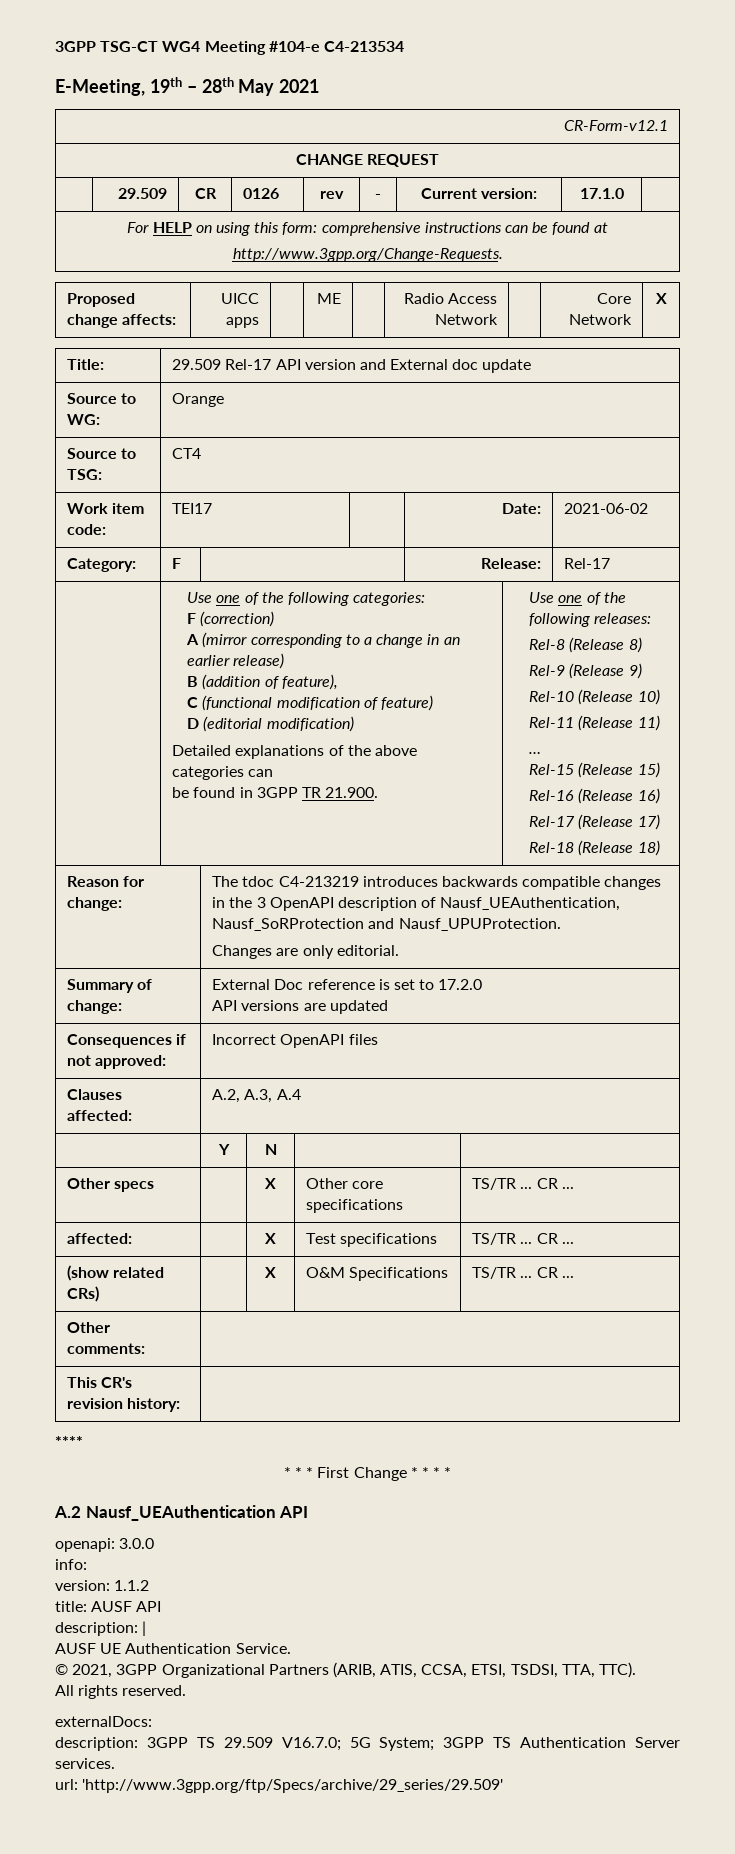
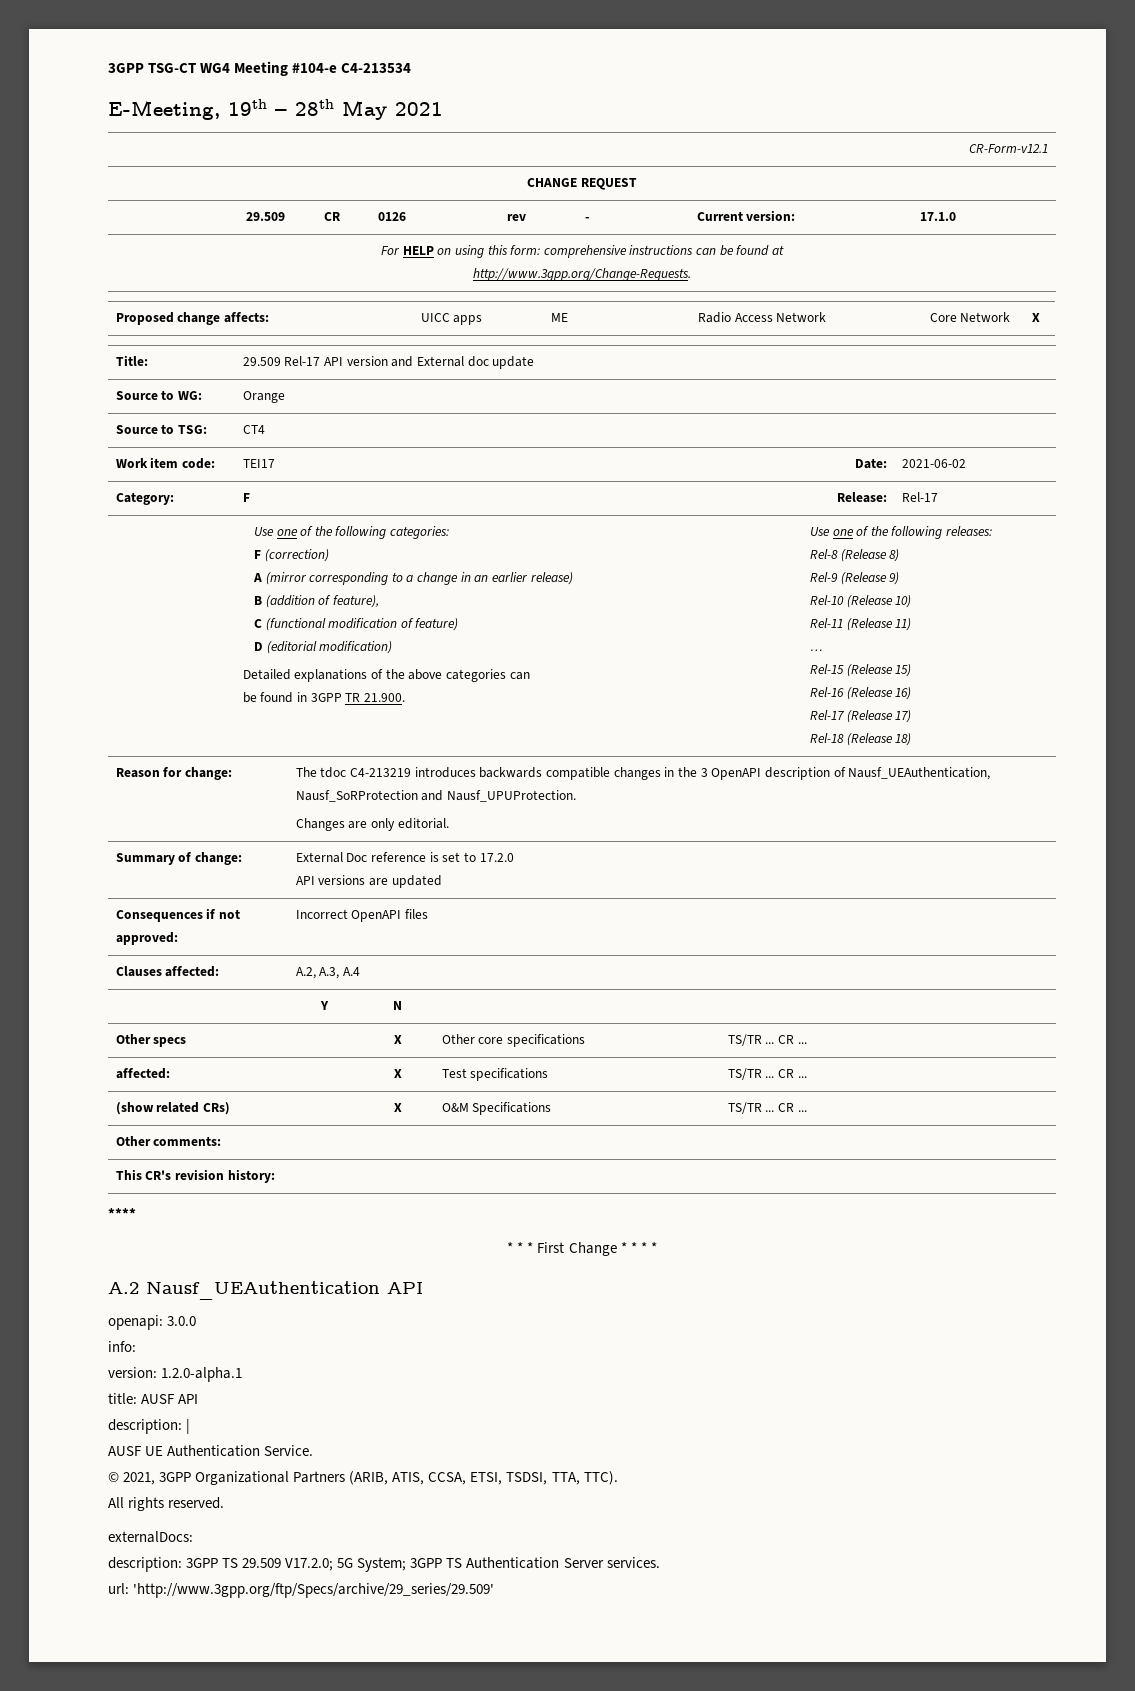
[114,1580,150,1591] 1.1.2 -> [161,1367,243,1382] 1.2.0-alpha.1
[281,1737,341,1751] V16.7.0; -> [285,1558,334,1571] V17.2.0;

